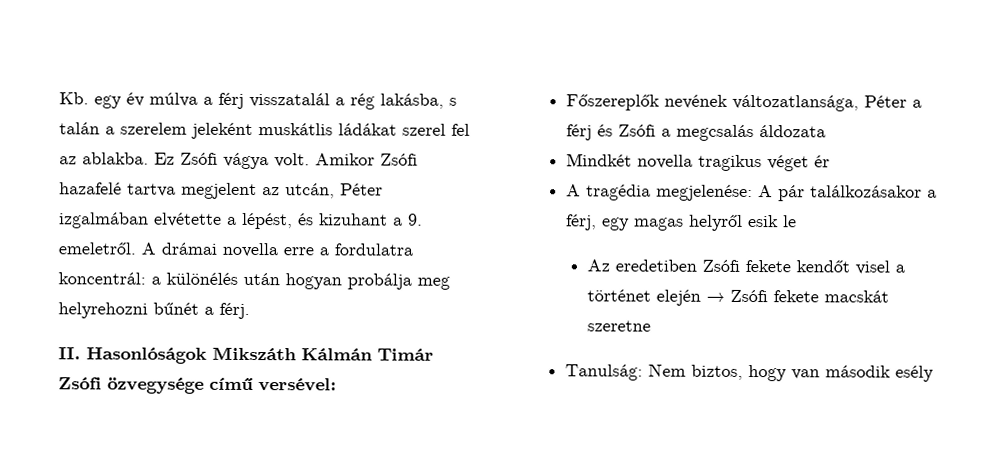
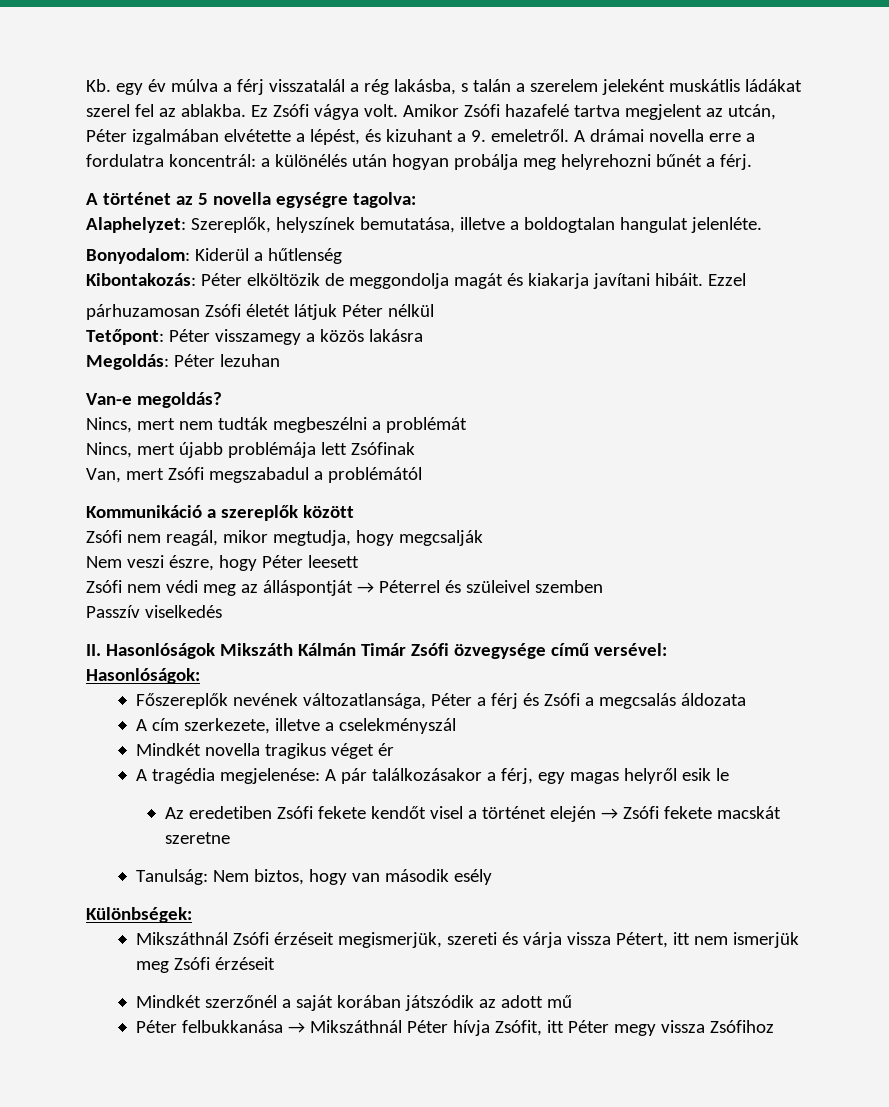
(250, 310) none -> [86,192,416,208] [86,217,762,233] [86,248,342,264] [86,273,746,289] [86,304,434,320] [86,329,423,345] [86,354,280,370] [86,392,222,408] [86,417,467,433] [86,442,415,458] [86,467,422,483] [86,505,354,521] [86,530,483,546] [86,555,359,571] [86,580,603,596] [86,605,222,618] // A történet az 5 novella egységre tagolva: // Alaphelyzet: Szereplők, helyszínek bemutatása, illetve a boldogtalan hangulat jelenléte. // Bonyodalom: Kiderül a hűtlenség // Kibontakozás: Péter elköltözik de meggondolja magát és kiakarja javítani hibáit. Ezzel // párhuzamosan Zsófi életét látjuk Péter nélkül // Tetőpont: Péter visszamegy a közös lakásra // Megoldás: Péter lezuhan // Van-e megoldás? // Nincs, mert nem tudták megbeszélni a problémát // Nincs, mert újabb problémája lett Zsófinak // Van, mert Zsófi megszabadul a problémától // Kommunikáció a szereplők között // Zsófi nem reagál, mikor megtudja, hogy megcsalják // Nem veszi észre, hogy Péter leesett // Zsófi nem védi meg az álláspontját → Péterrel és szüleivel szemben // Passzív viselkedés
(337, 385) none -> [86,668,200,684] // Hasonlóságok:
(827, 131) none -> [135,718,456,734] // A cím szerkezete, illetve a cselekményszál
(935, 373) none -> [86,907,192,923] [135,932,799,948] [135,957,275,973] [135,995,572,1011] [135,1020,774,1036] // Különbségek: // Mikszáthnál Zsófi érzéseit megismerjük, szereti és várja vissza Pétert, itt nem ismerjük meg Zsófi érzéseit // Mindkét szerzőnél a saját korában játszódik az adott mű // Péter felbukkanása → Mikszáthnál Péter hívja Zsófit, itt Péter megy vissza Zsófihoz

